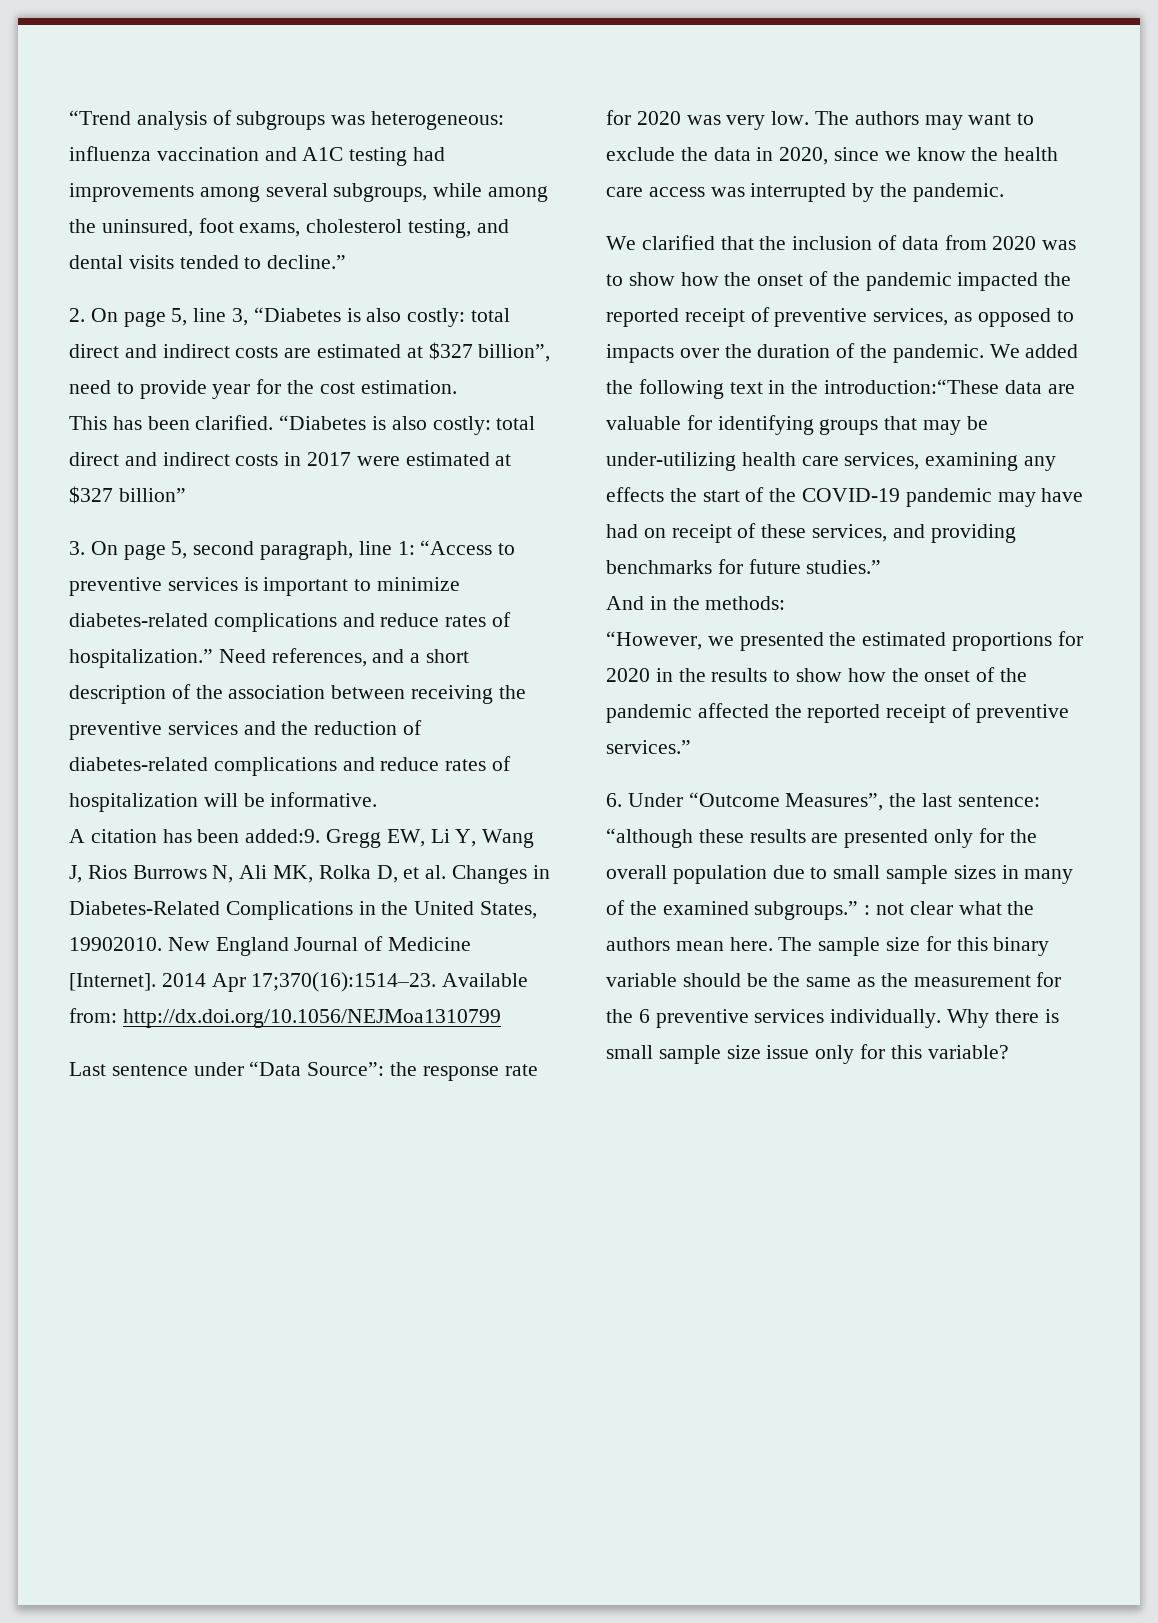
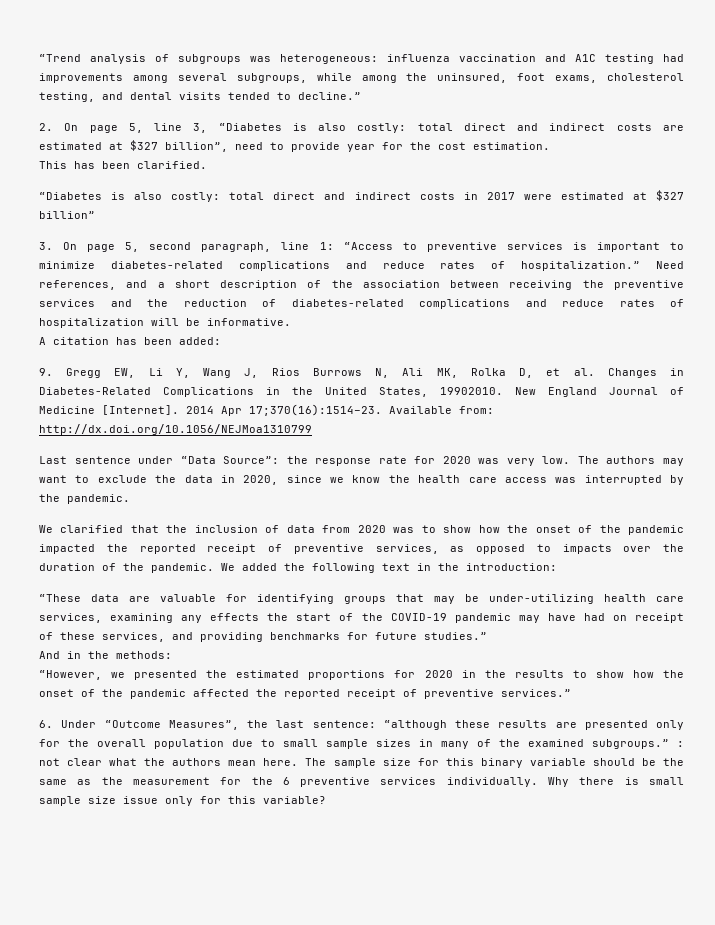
(274, 422) none -> (207, 165) //
[245,829,321,843] added:9. -> [179,337,221,345] [39,368,53,376] added: // 9.
[824,379,1000,394] introduction:“These -> [466,563,557,571] [39,594,81,602] introduction: // “These

